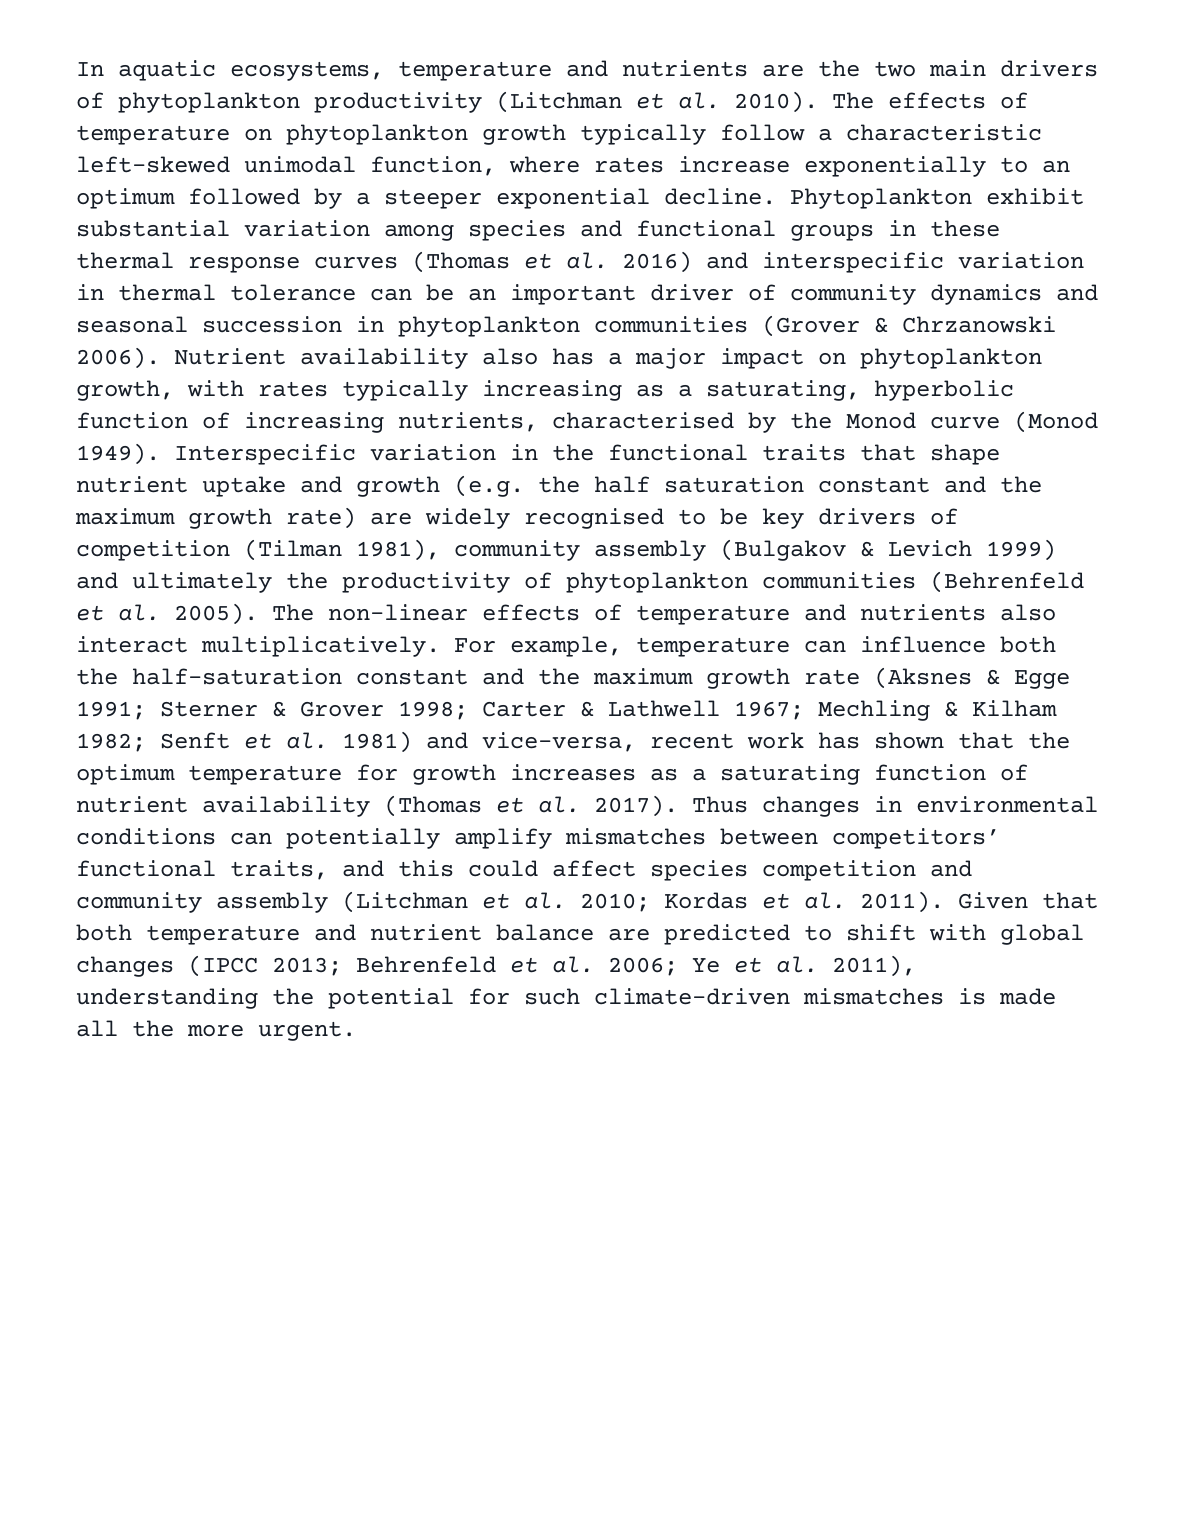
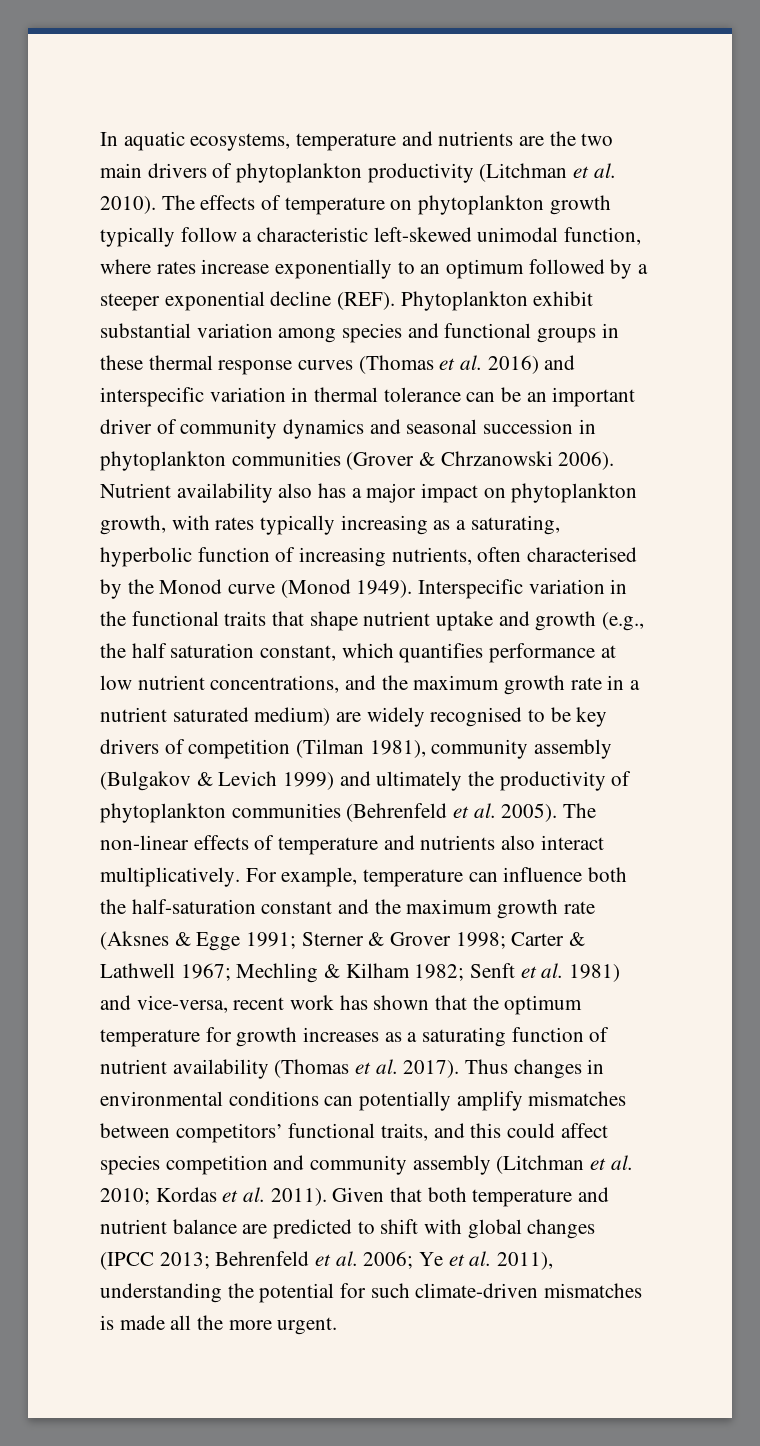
[664,188,776,205] decline. -> [270,291,396,310] decline (REF).
(538, 422) none -> [477,547,522,562] often
[454,475,524,497] (e.g. -> [602,612,645,631] (e.g.,
[818,476,1042,493] [75,507,356,529] constant and the maximum growth rate) -> [260,643,616,663] [100,675,641,695] [100,707,331,726] constant, which quantifies performance at low nutrient concentrations, and the maximum growth rate in a nutrient saturated medium)

